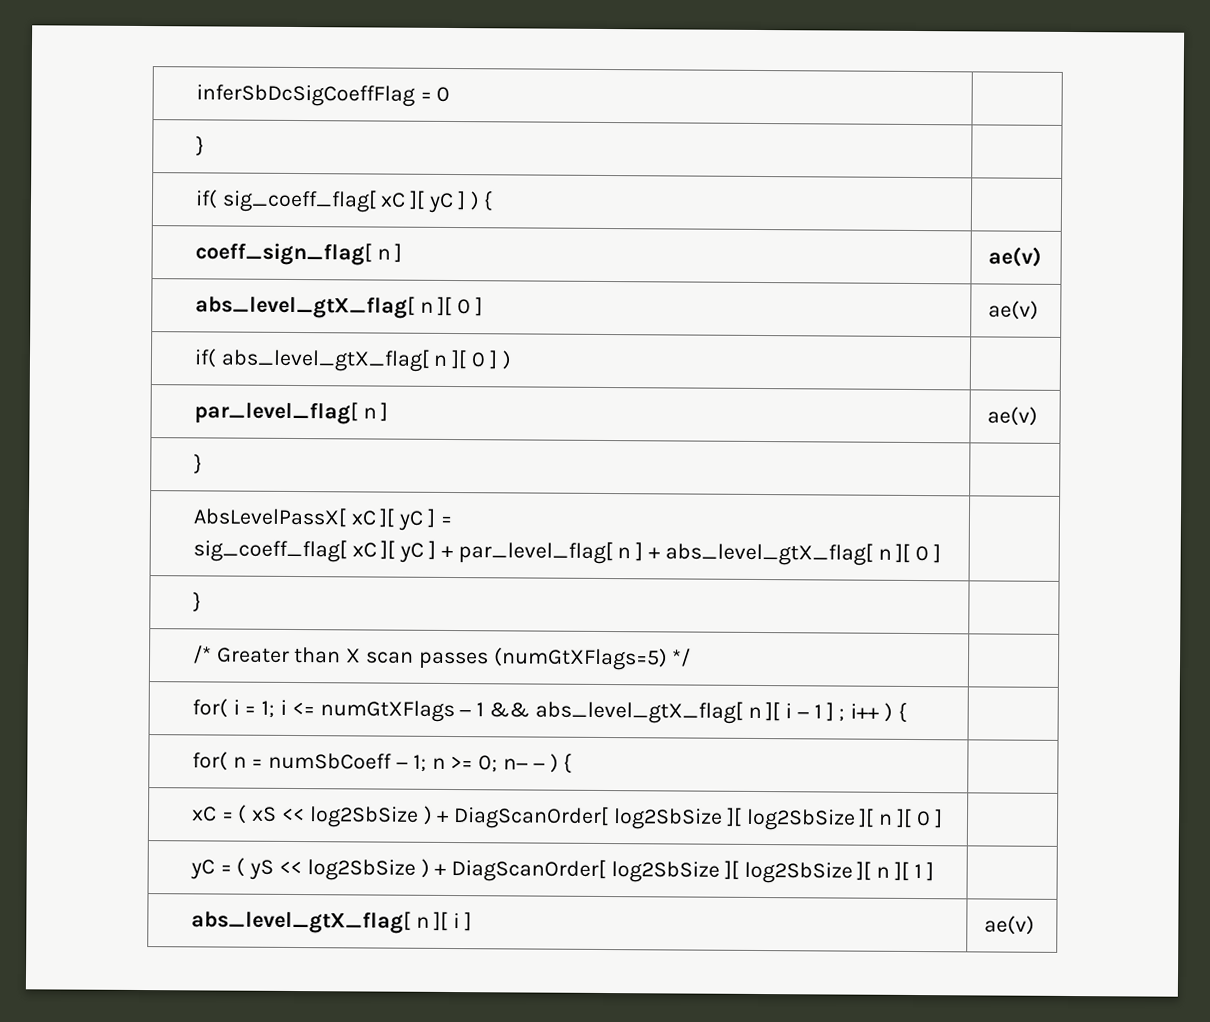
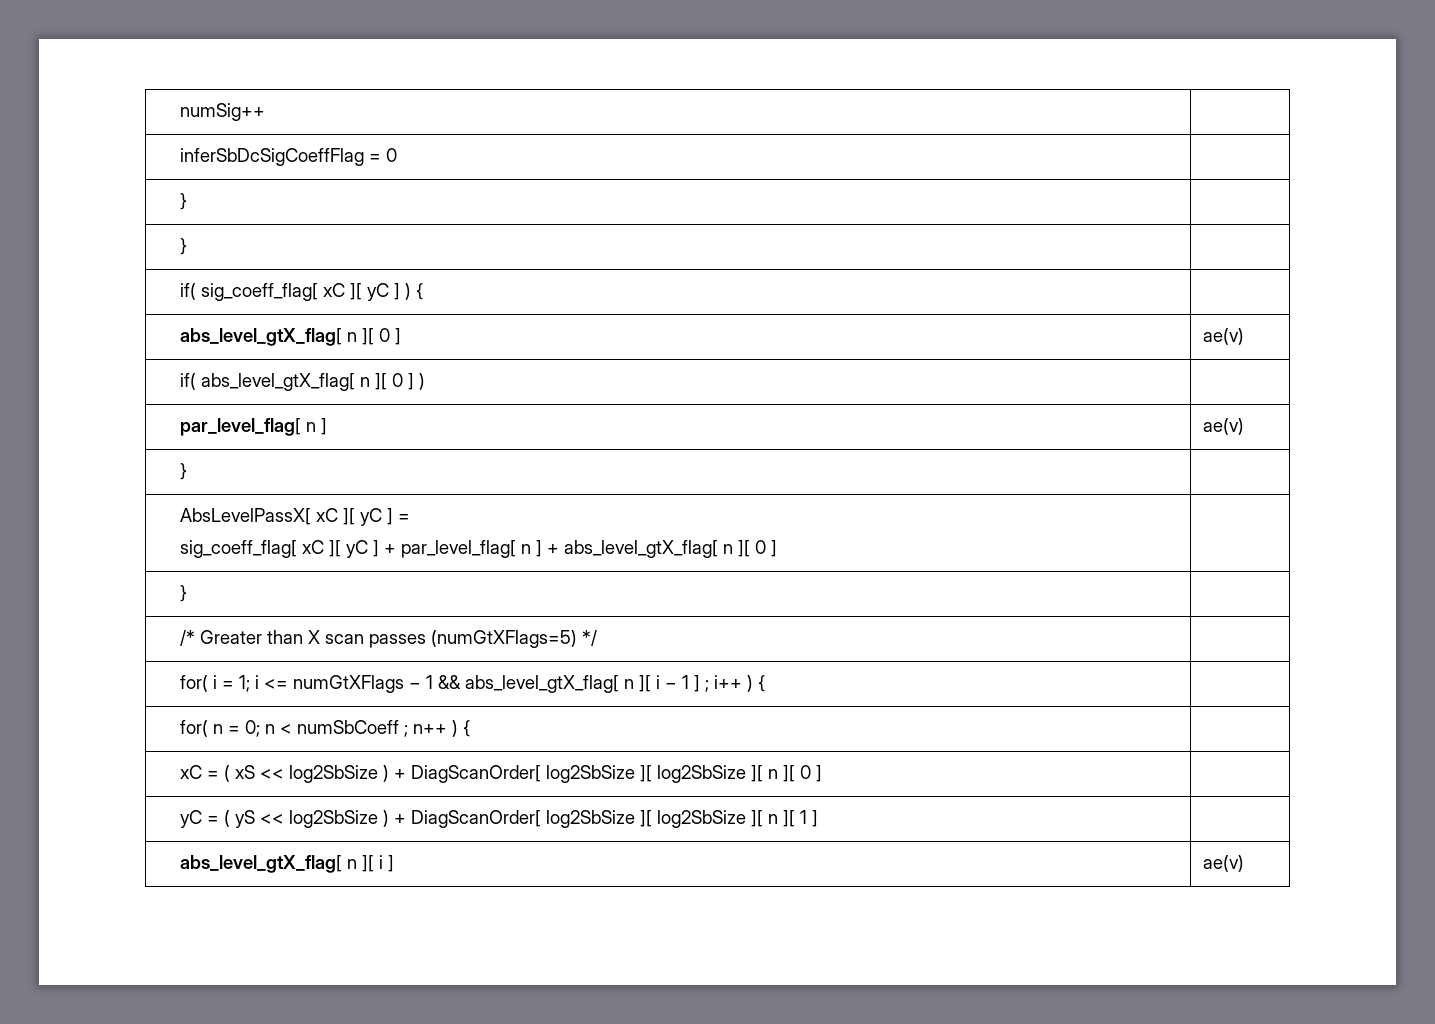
(195, 95) none -> [180,103,266,121] numSig++ | //
(204, 145) none -> [180,238,188,255] // } |
[194,242,403,266] [988,246,1043,267] // coeff_sign_flag[ n ] | ae(v) -> (424, 291) none
[268,752,545,773] numSbCoeff − 1; n >= 0; n− − -> [245,720,448,737] 0; n < numSbCoeff ; n++

